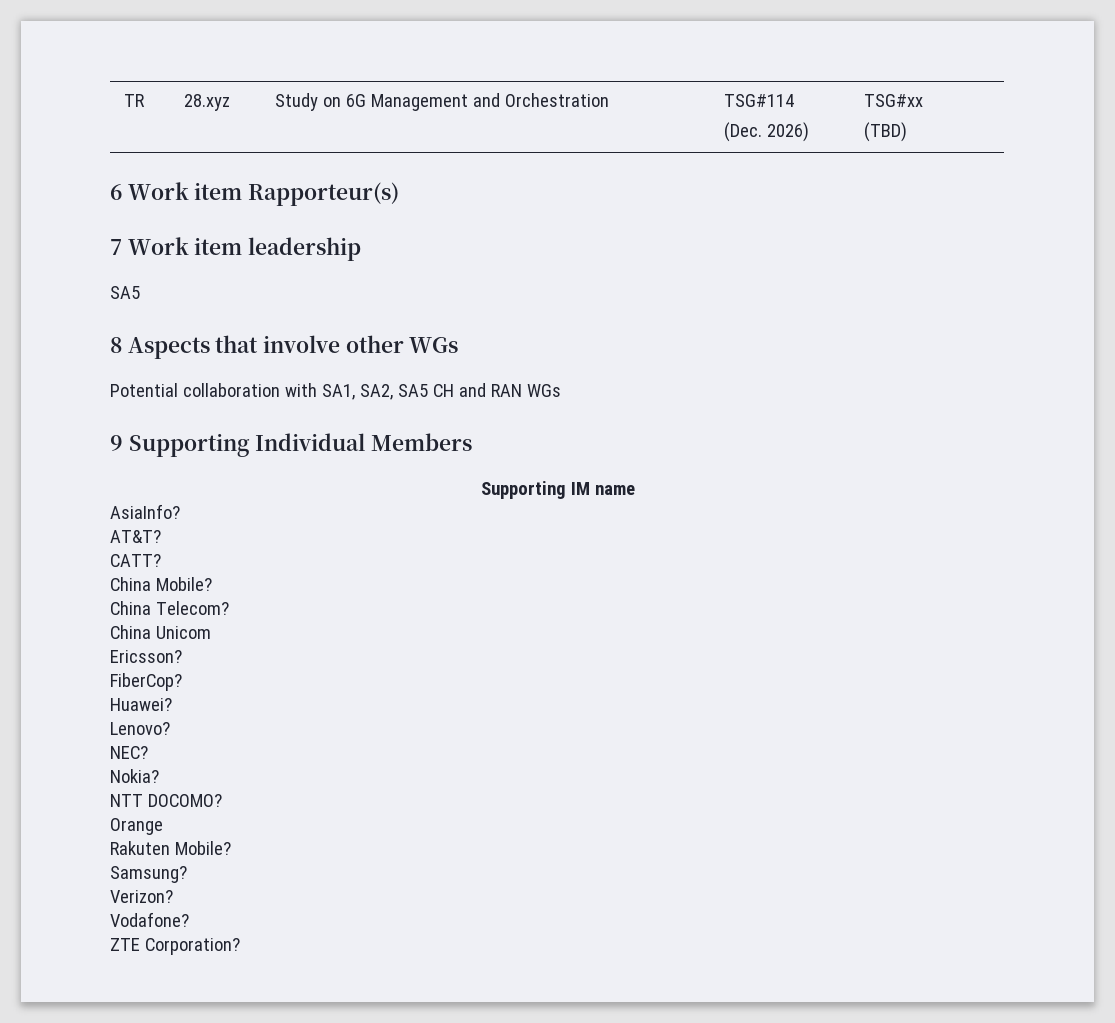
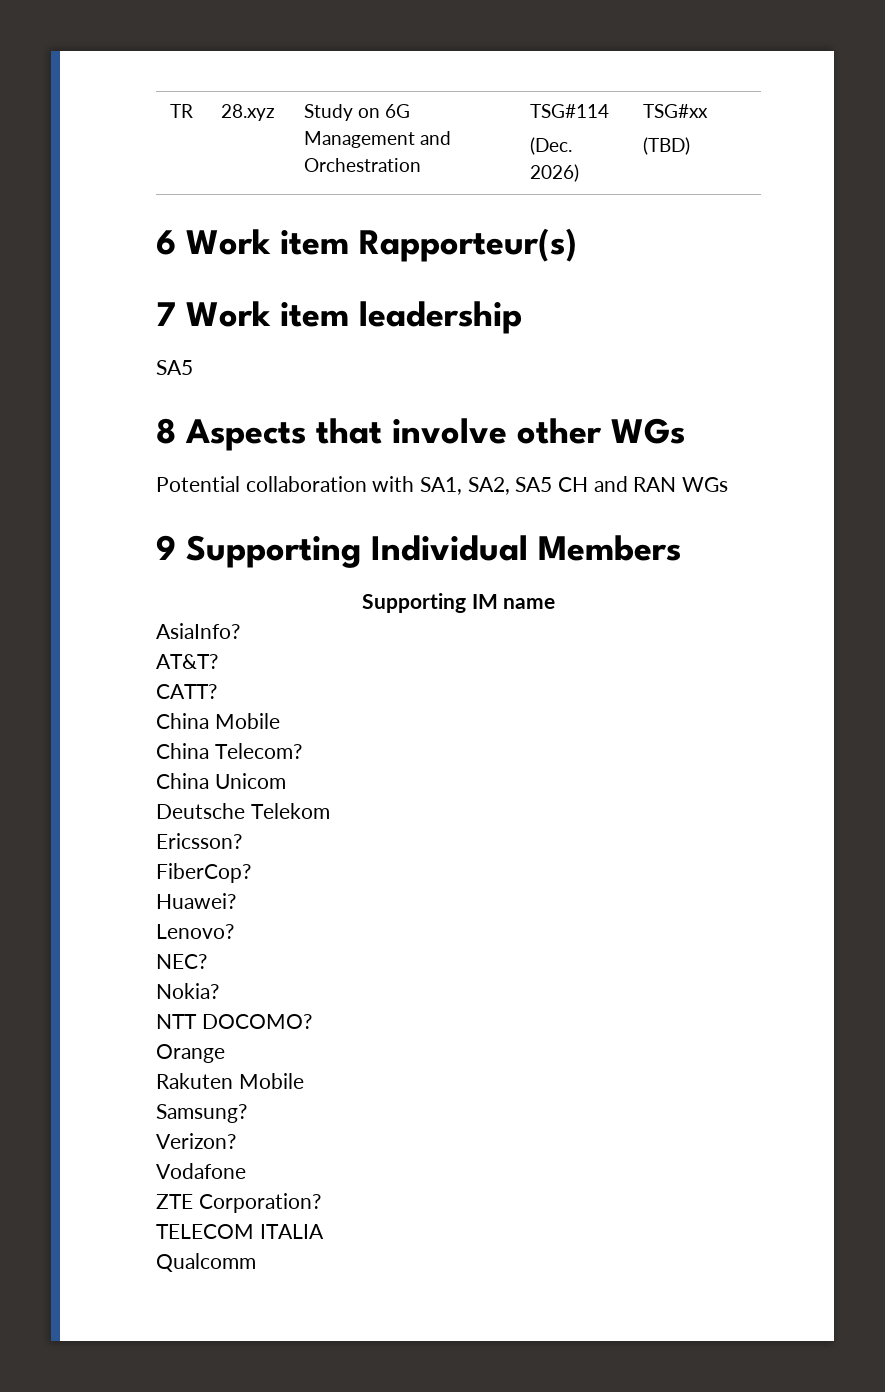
[155,577,212,591] Mobile? -> [214,713,280,729] Mobile
(211, 632) none -> [156,803,330,819] // Deutsche Telekom
[174,841,231,855] Mobile? -> [238,1073,304,1089] Mobile
[110,912,189,927] Vodafone? -> [156,1163,246,1179] Vodafone
(240, 946) none -> [156,1224,324,1239] [156,1253,256,1272] // TELECOM ITALIA // Qualcomm

